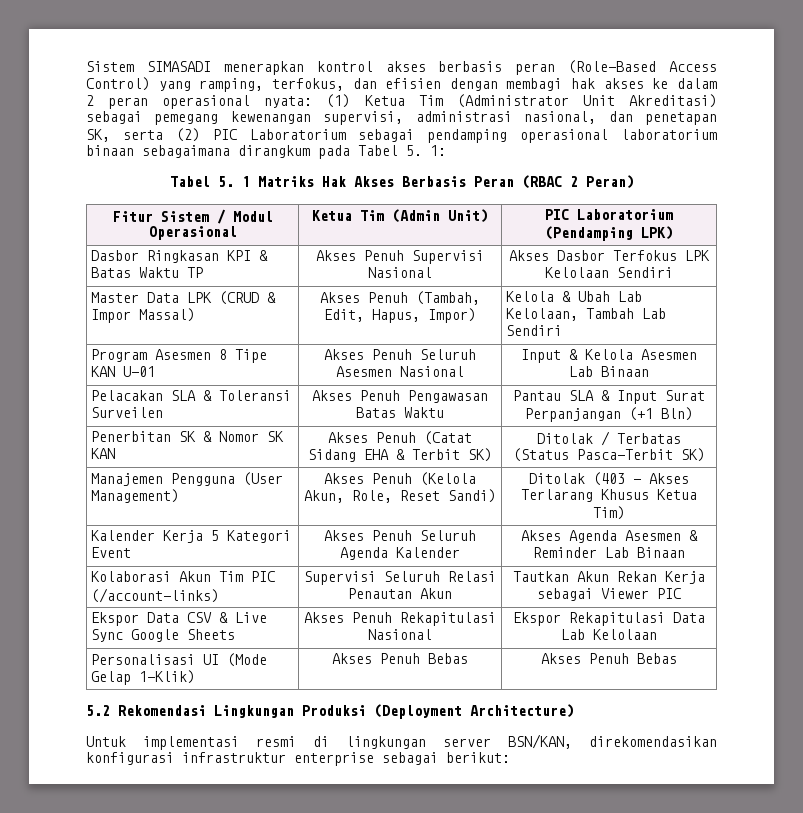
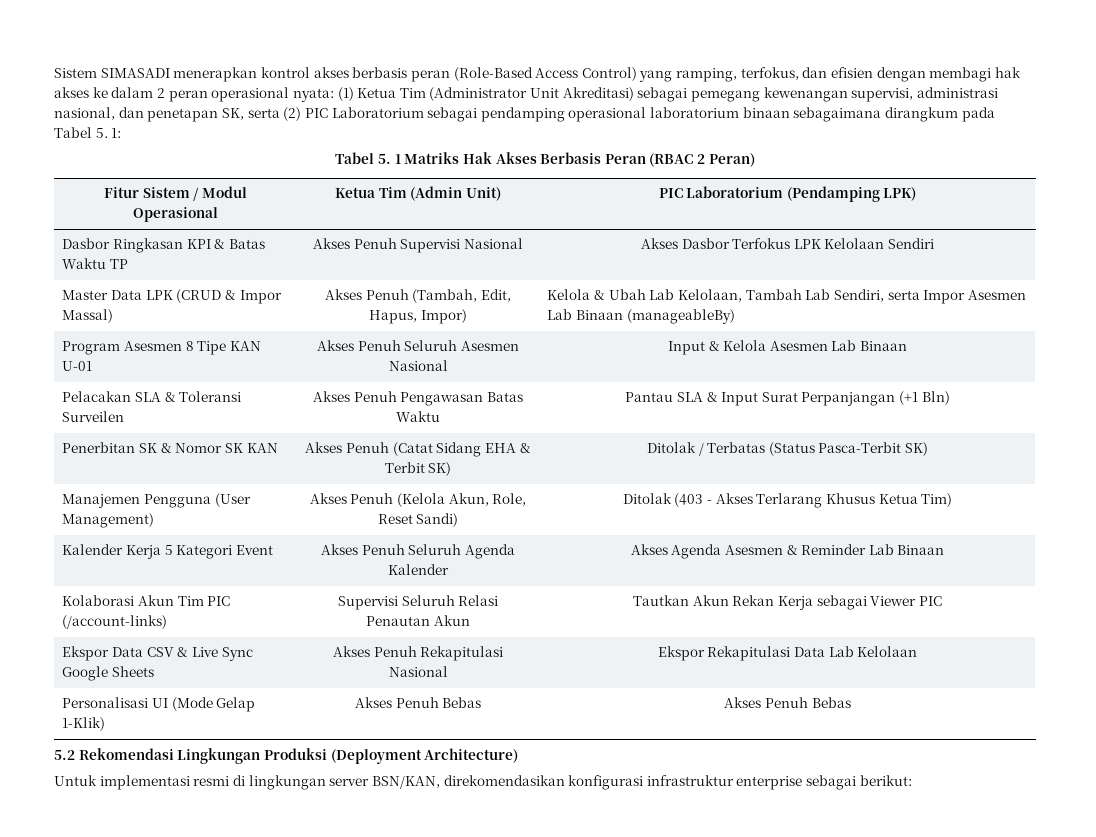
[506,325,563,336] Sendiri -> [833,289,1026,304] [547,309,735,324] Sendiri, serta Impor Asesmen Lab Binaan (manageableBy)

